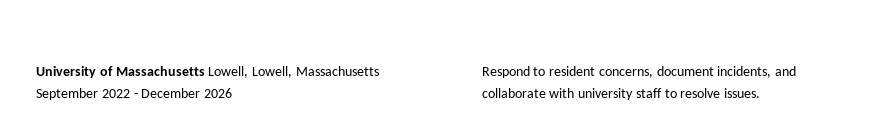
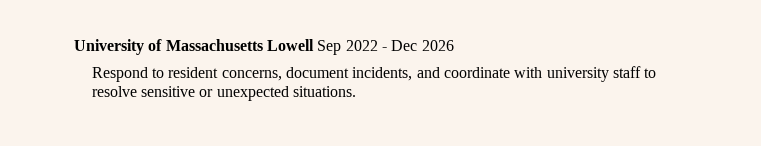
[208,66,379,78] [36,88,98,100] Lowell, Lowell, Massachusetts September -> [266,39,342,55] Lowell Sep
[141,88,201,98] December -> [391,40,418,51] Dec
[481,88,546,98] collaborate -> [444,67,511,78] coordinate
[724,88,761,98] issues. -> [141,86,357,101] sensitive or unexpected situations.

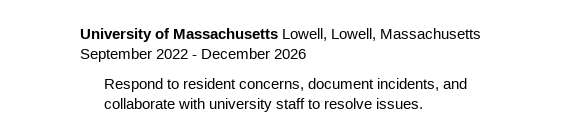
[266,39,342,55] Lowell Sep -> [282,28,482,41] [80,48,152,62] Lowell, Lowell, Massachusetts September
[391,40,418,51] Dec -> [201,48,271,59] December
[444,67,511,78] coordinate -> [104,98,176,109] collaborate
[141,86,357,101] sensitive or unexpected situations. -> [376,98,424,109] issues.

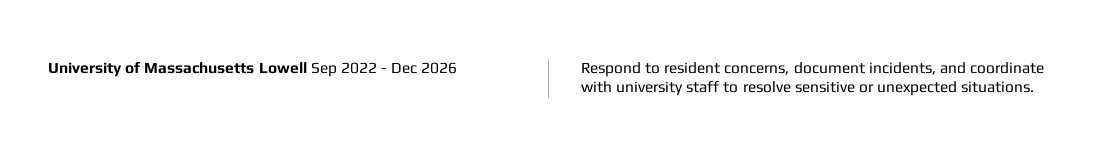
[282,28,482,41] [80,48,152,62] Lowell, Lowell, Massachusetts September -> [258,62,337,77] Lowell Sep
[201,48,271,59] December -> [391,62,418,74] Dec
[104,98,176,109] collaborate -> [970,62,1045,74] coordinate
[376,98,424,109] issues. -> [794,81,1035,96] sensitive or unexpected situations.

